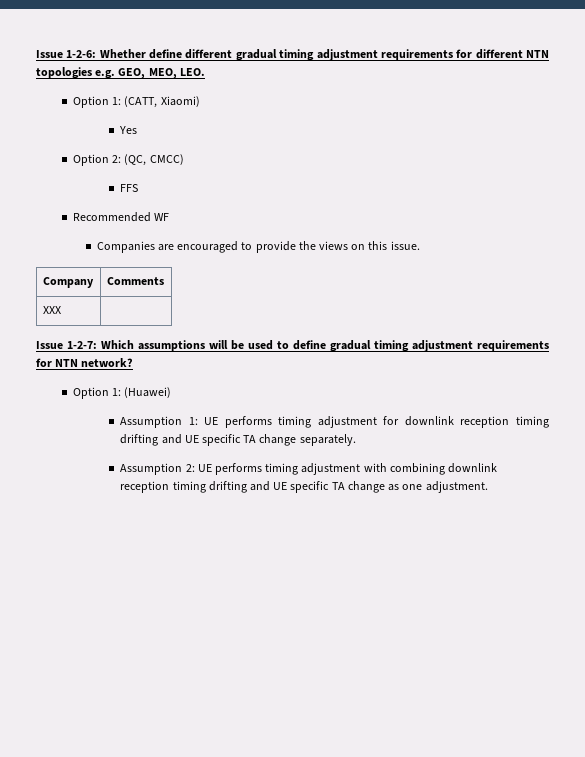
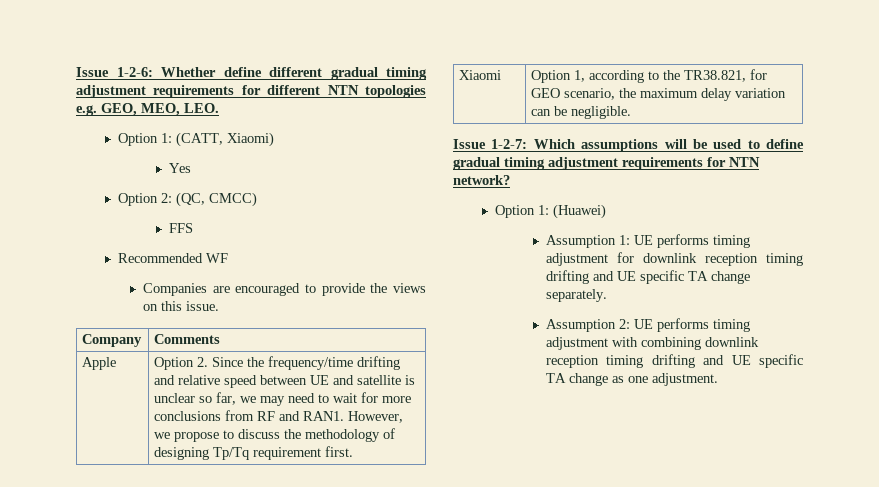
[42,306,61,314] XXX | -> [82,357,117,370] [154,356,401,370] [154,375,416,388] [154,392,412,406] [154,410,404,423] [154,428,396,442] [154,446,354,460] [459,70,502,80] [531,69,768,83] [531,88,787,101] [531,106,632,119] Apple | Option 2. Since the frequency/time drifting and relative speed between UE and satellite is unclear so far, we may need to wait for more conclusions from RF and RAN1. However, we propose to discuss the methodology of designing Tp/Tq requirement first. // Xiaomi | Option 1, according to the TR38.821, for GEO scenario, the maximum delay variation can be negligible.

